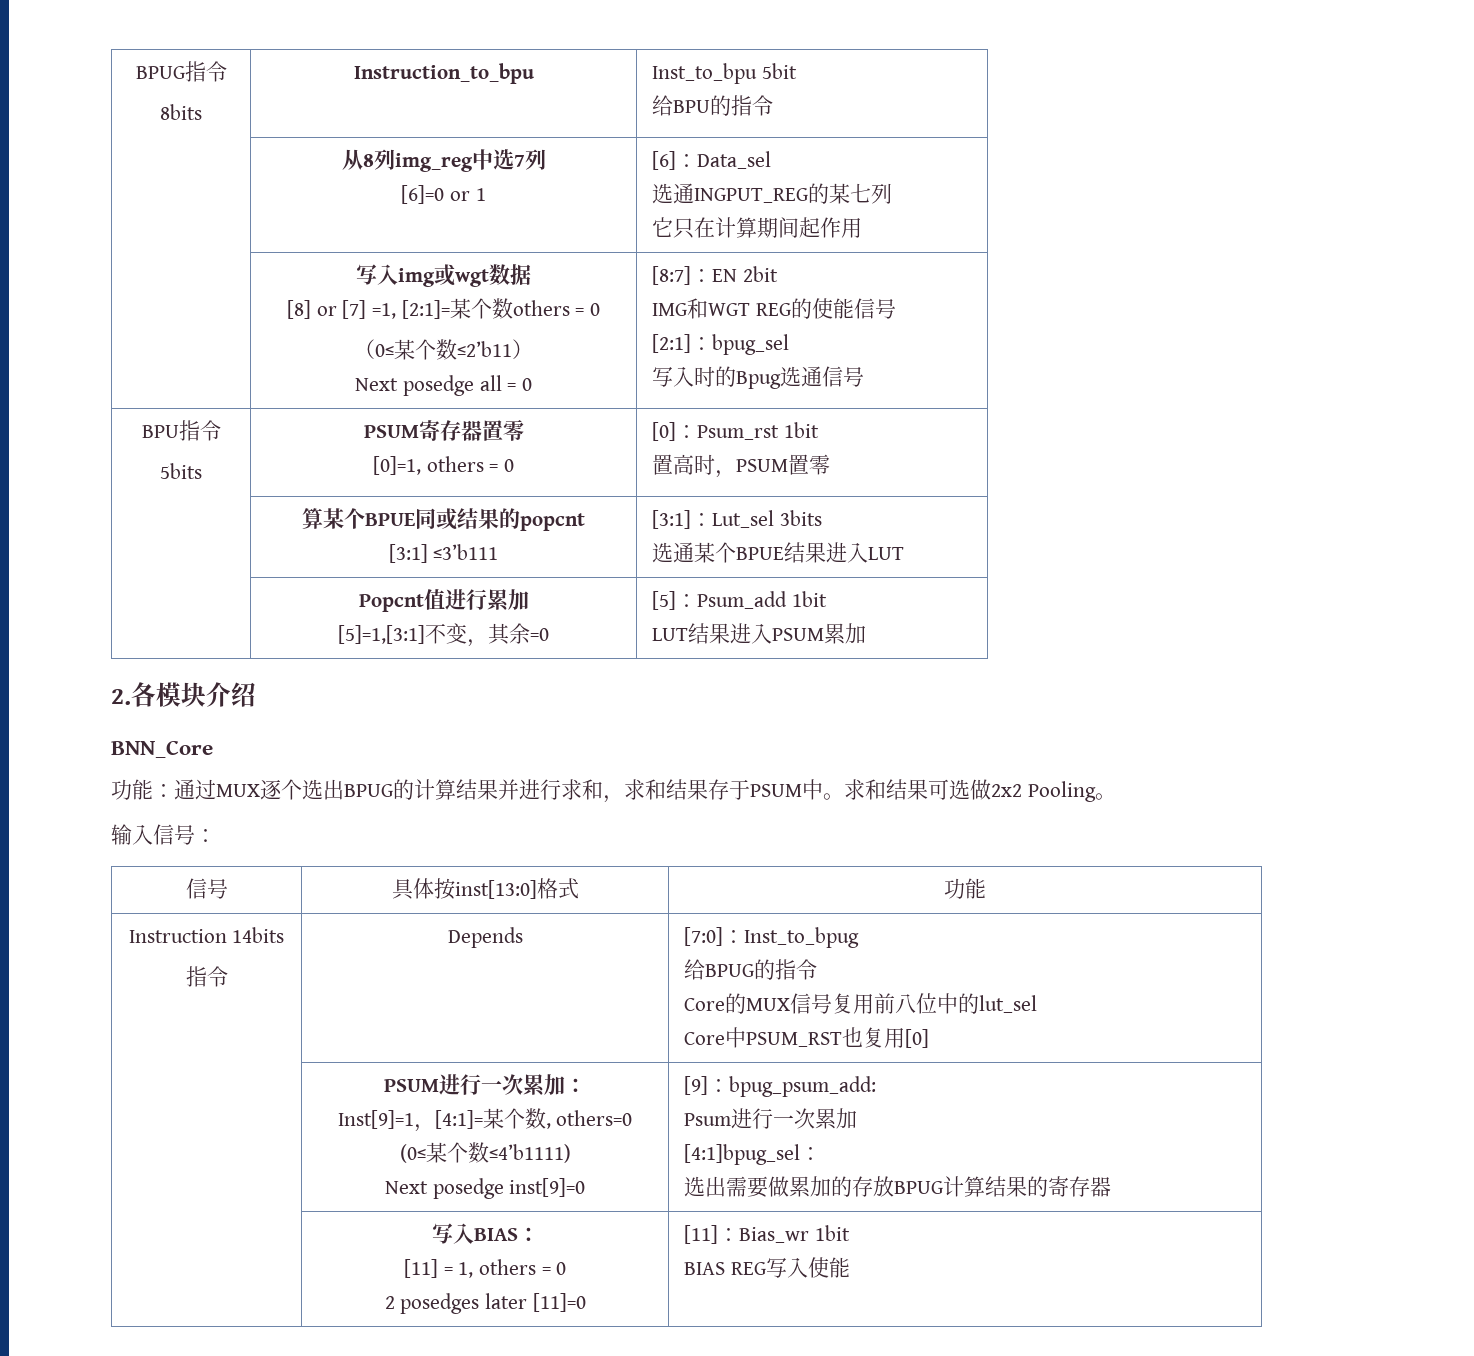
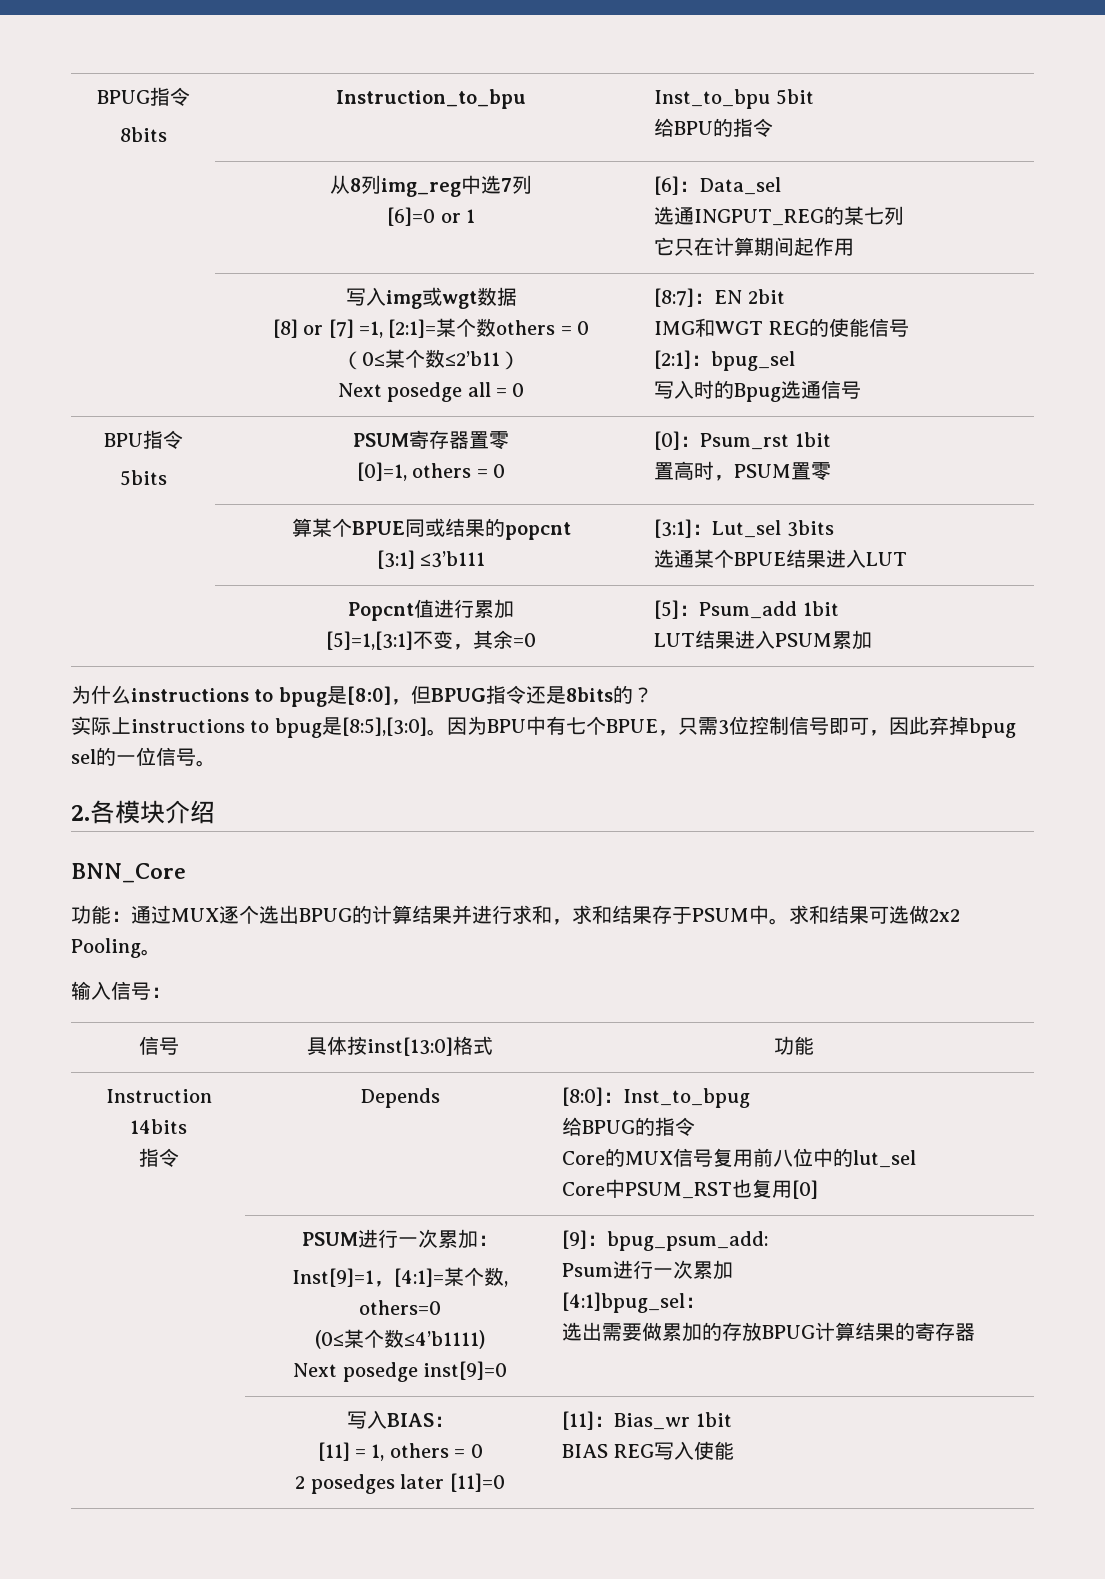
(867, 633) none -> [71,685,653,707] [71,716,1016,738] [71,747,216,767] // 为什么instructions to bpug是[8:0]，但BPUG指令还是8bits的？ // 实际上instructions to bpug是[8:5],[3:0]。因为BPU中有七个BPUE，只需3位控制信号即可，因此弃掉bpug sel的一位信号。
[684,927,724,946] [7:0] -> [562,1087,604,1106] [8:0]

